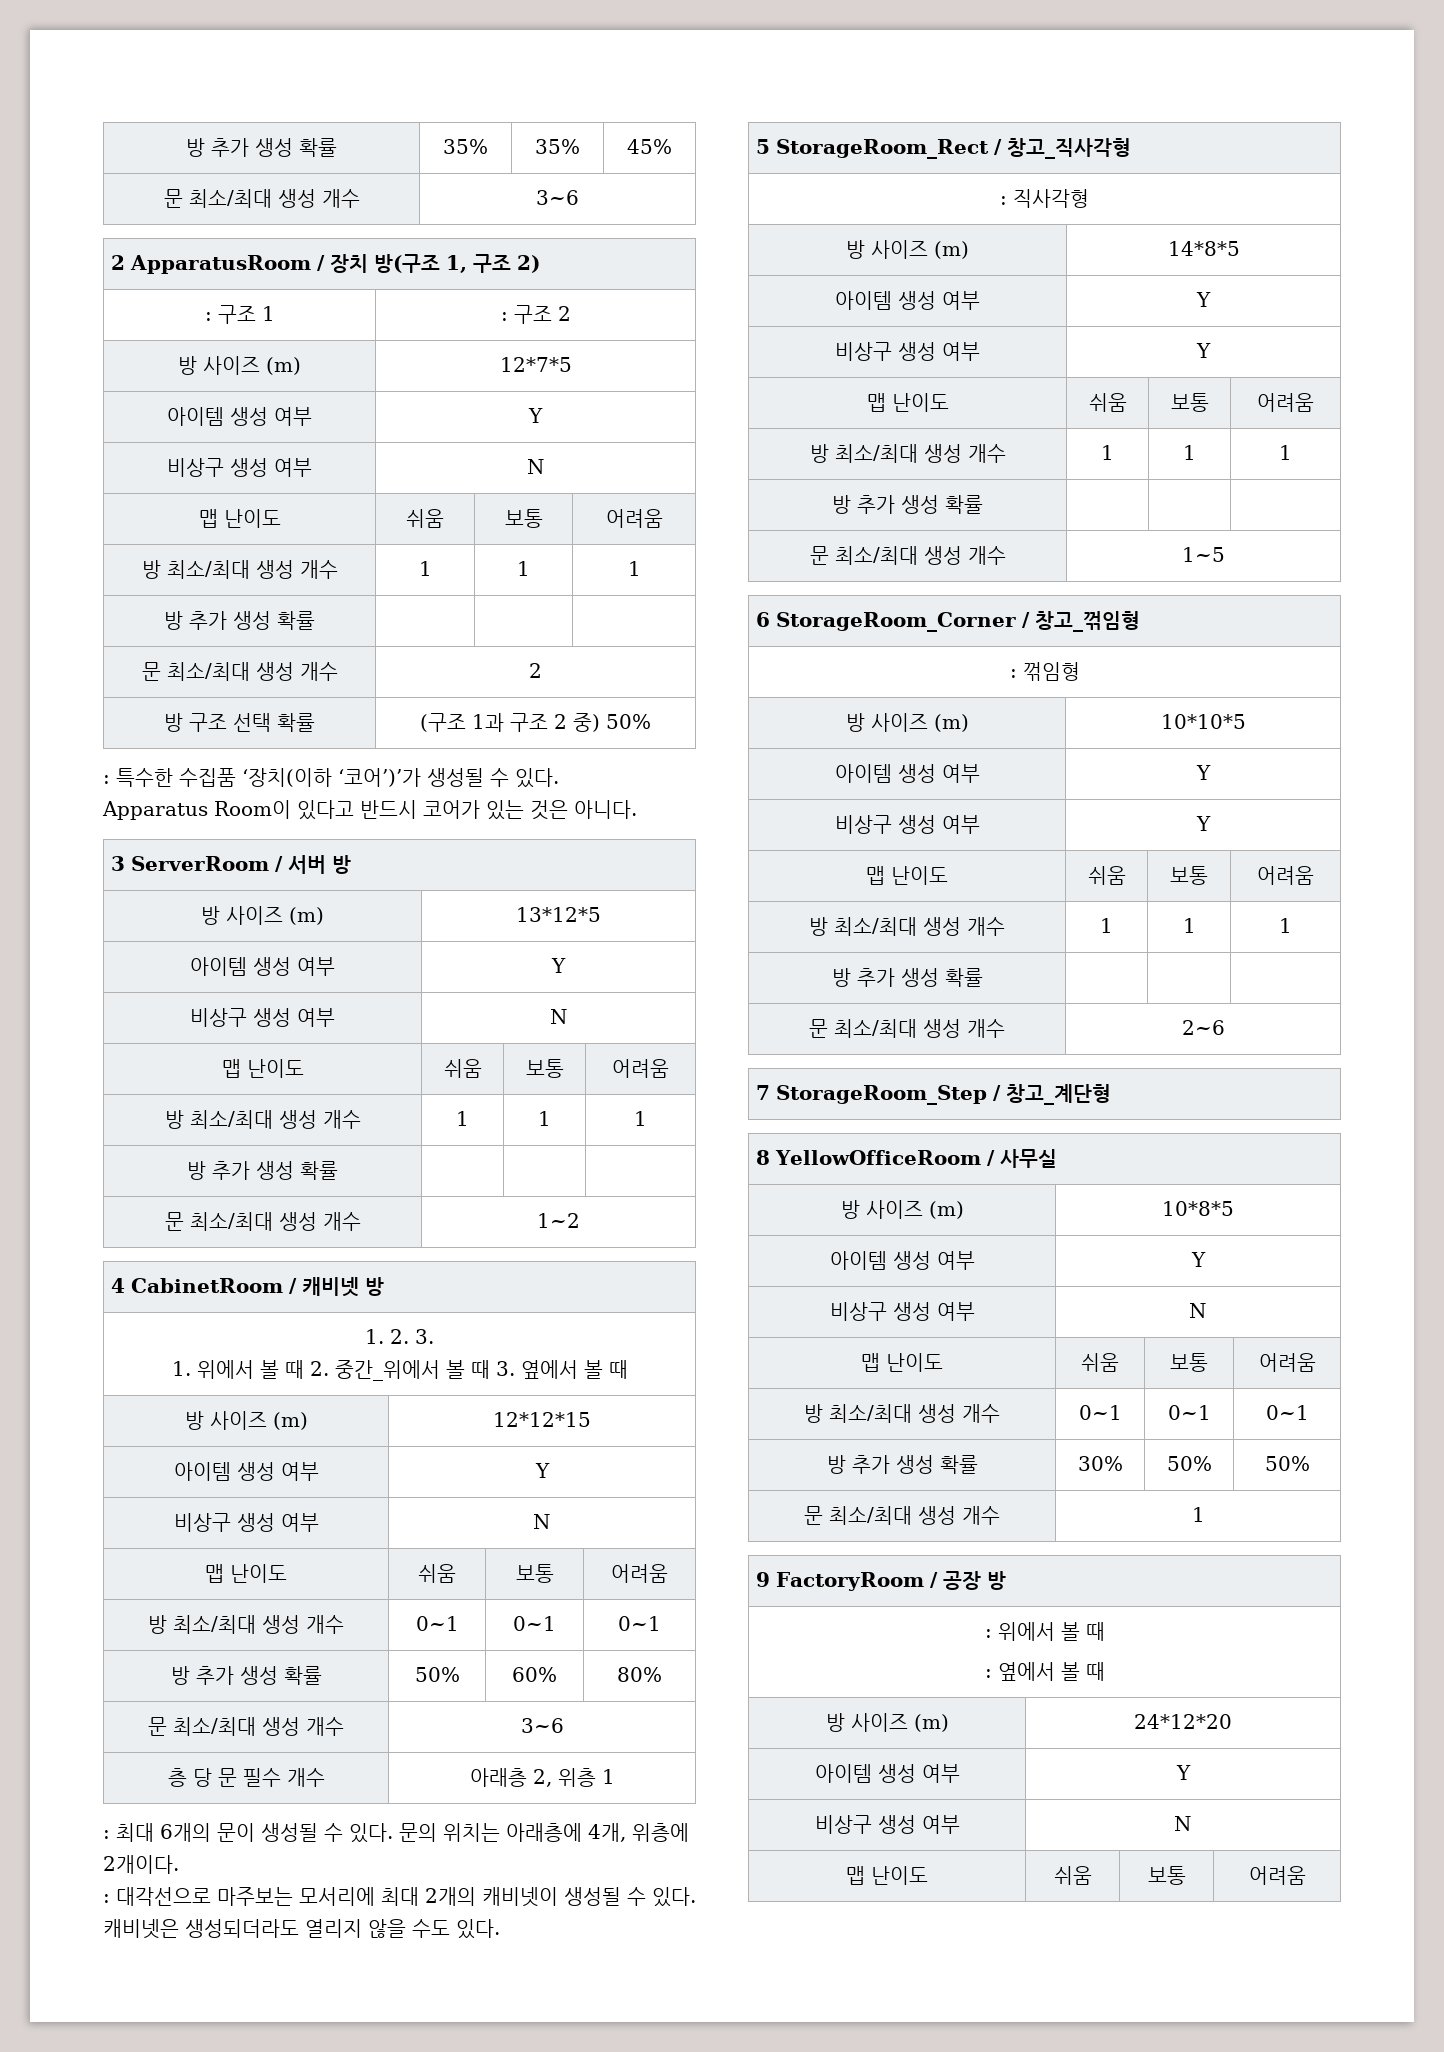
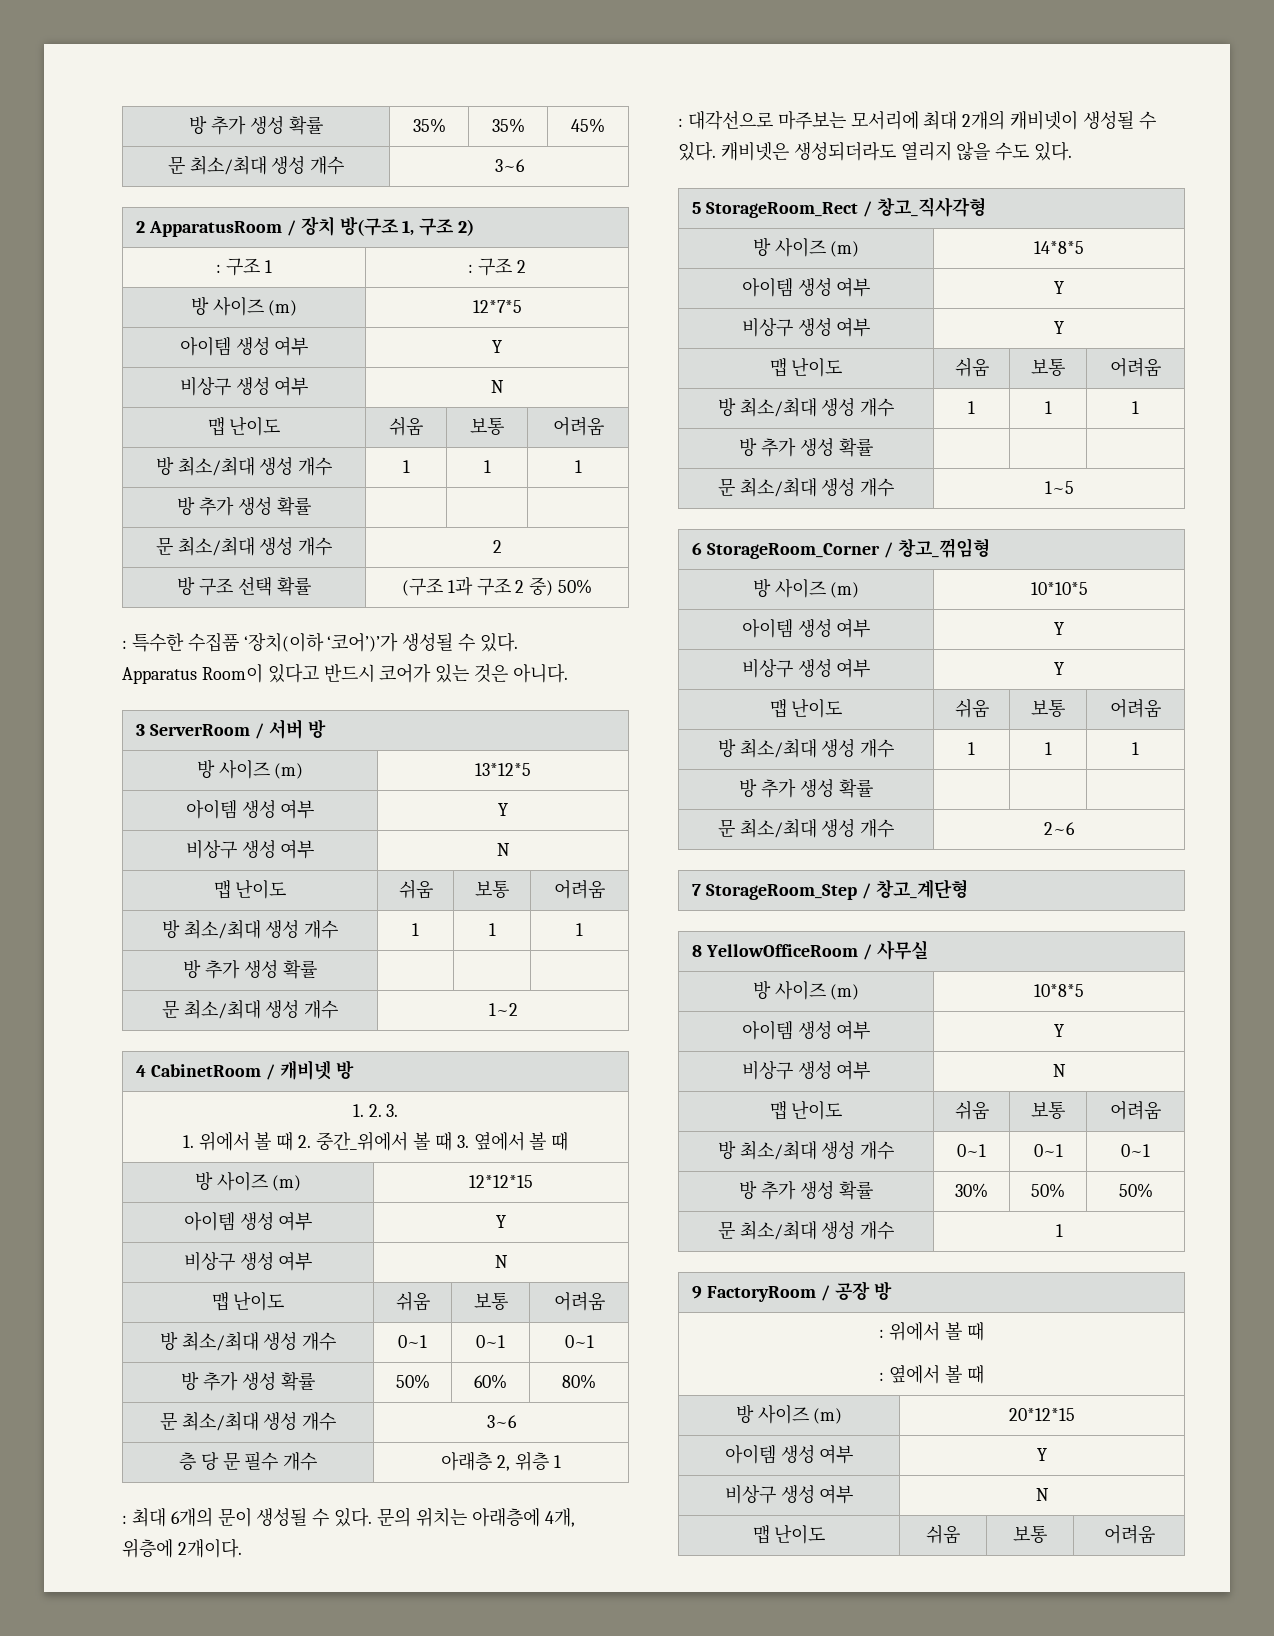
[1000,189,1089,208] // : 직사각형 -> (986, 207) none
[1009,662,1080,681] // : 꺾임형 -> (990, 548) none
[1134,1714,1232,1729] 24*12*20 -> [1009,1408,1075,1421] 20*12*15

